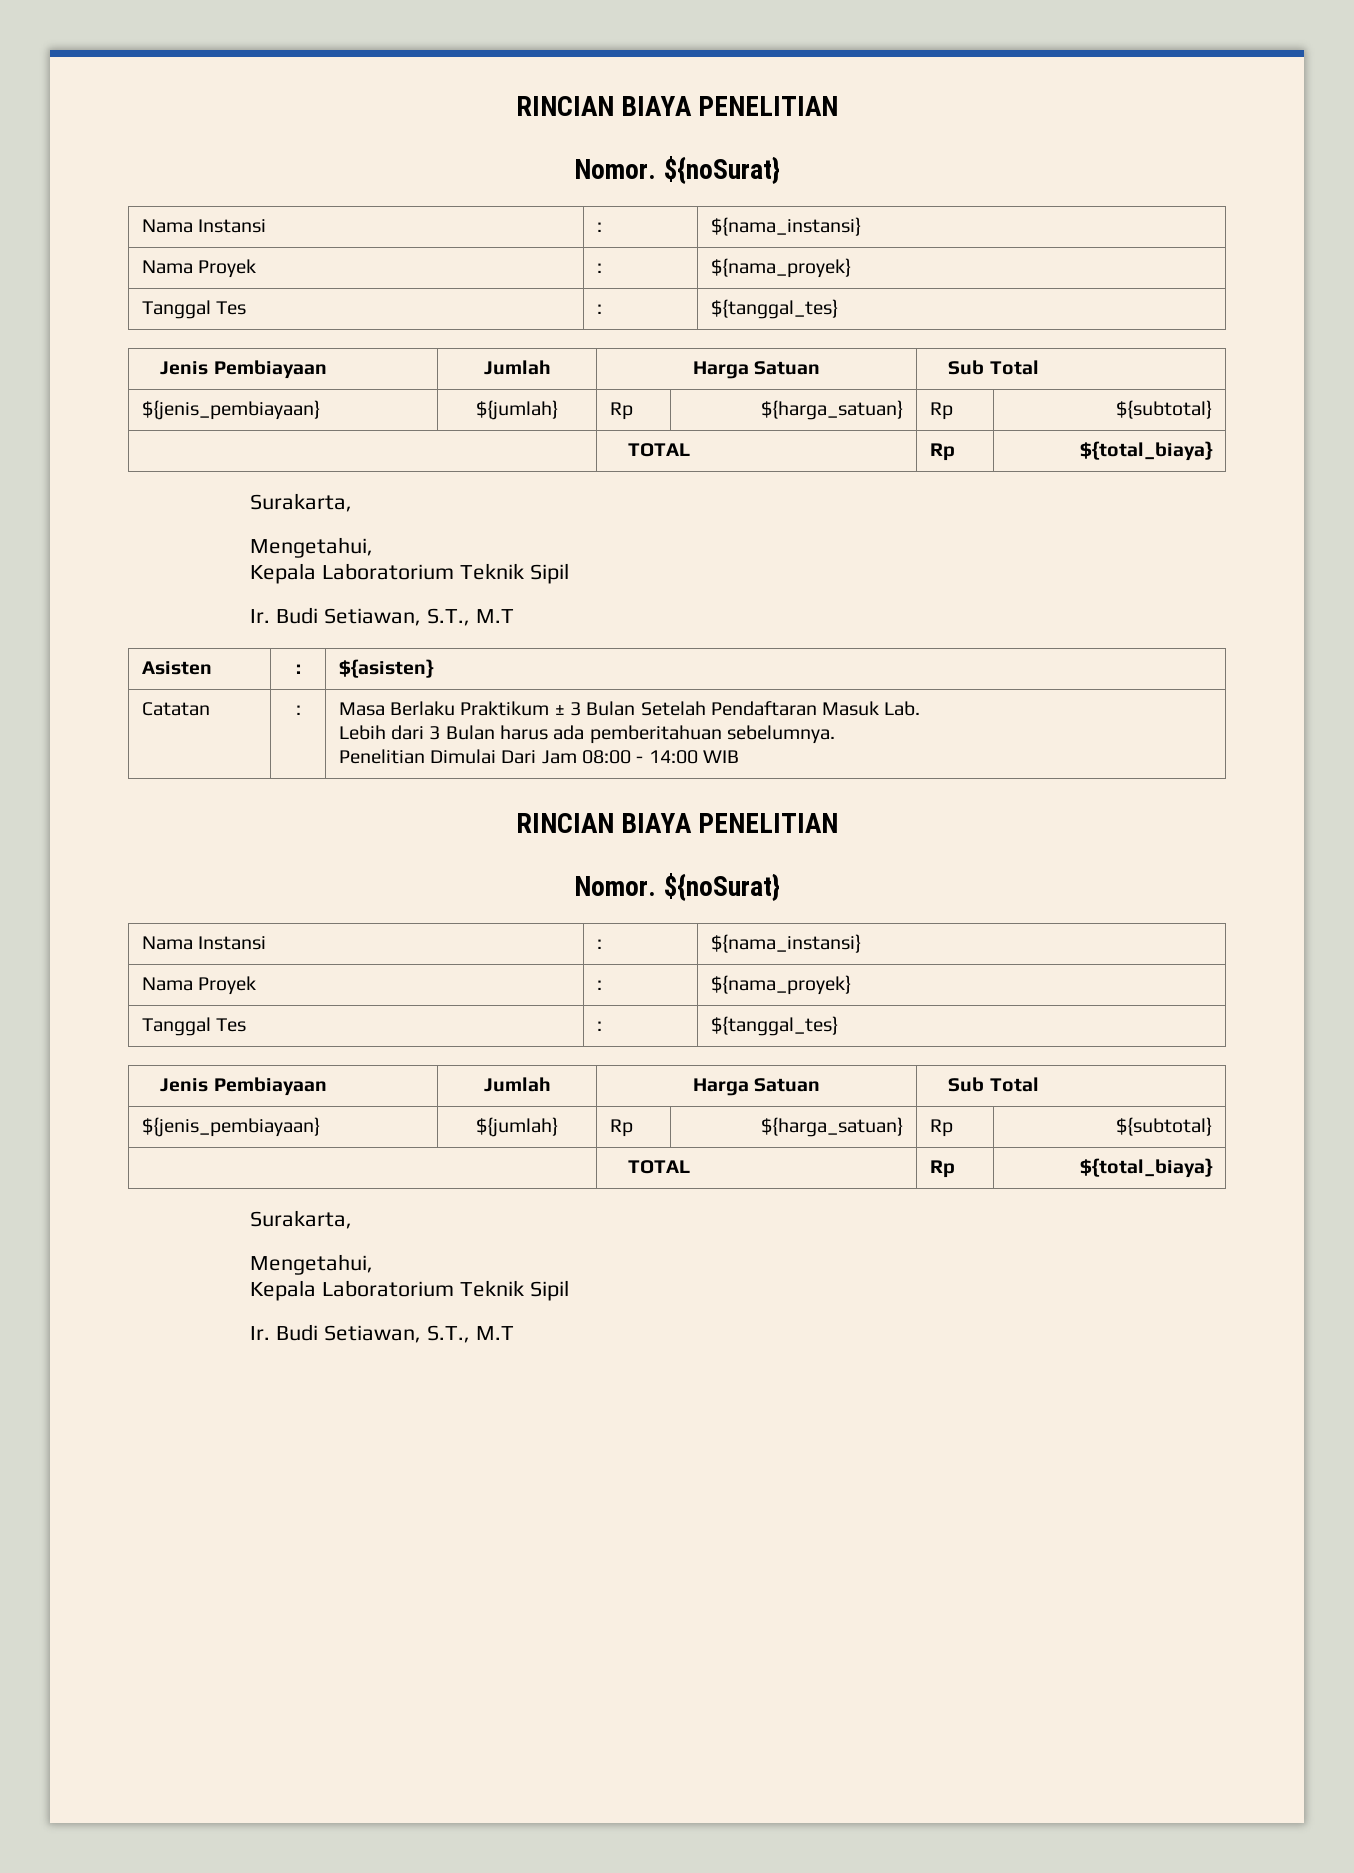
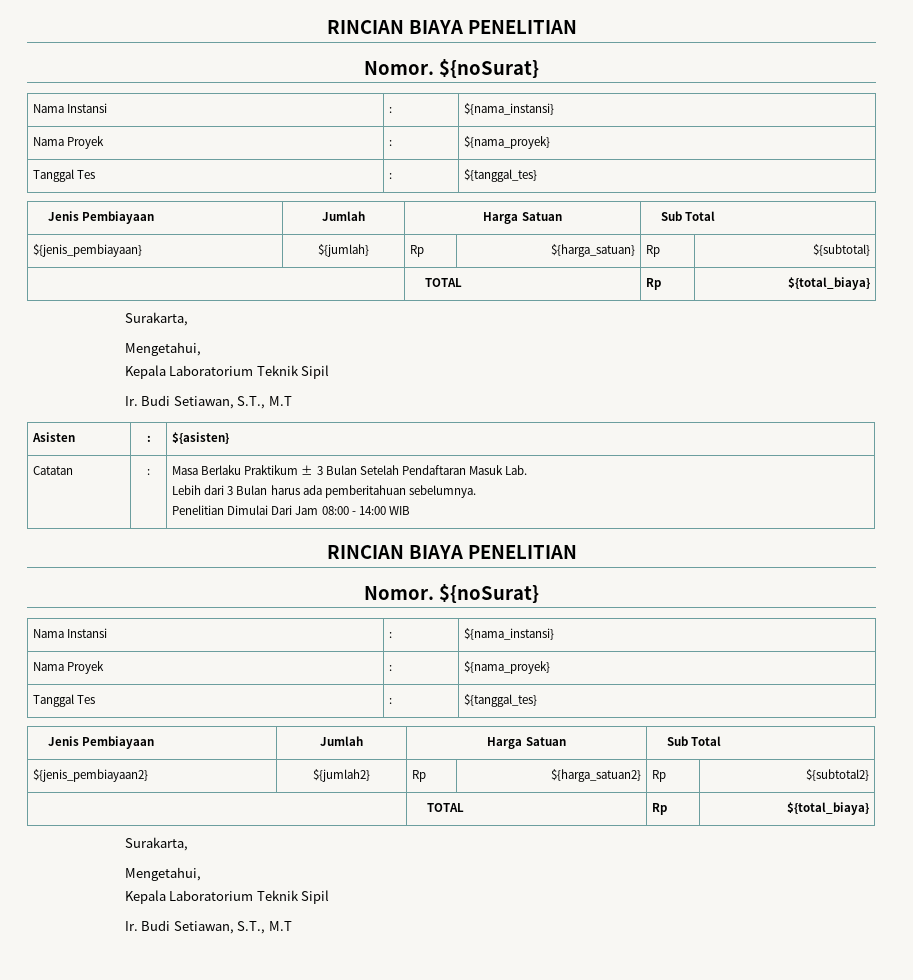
[141,1117,320,1137] [476,1117,558,1137] [609,1119,633,1137] [761,1117,904,1137] [929,1119,953,1137] [1116,1117,1213,1136] ${jenis_pembiayaan} | ${jumlah} | Rp | ${harga_satuan} | Rp | ${subtotal} -> [33,769,149,782] [313,769,370,782] [412,770,427,782] [550,769,641,782] [652,770,667,782] [805,769,869,781] ${jenis_pembiayaan2} | ${jumlah2} | Rp | ${harga_satuan2} | Rp | ${subtotal2}

